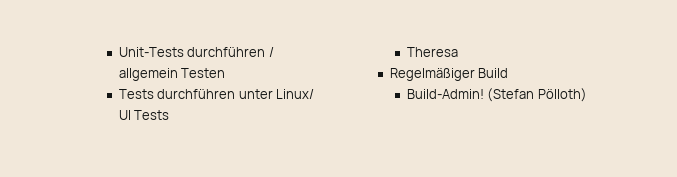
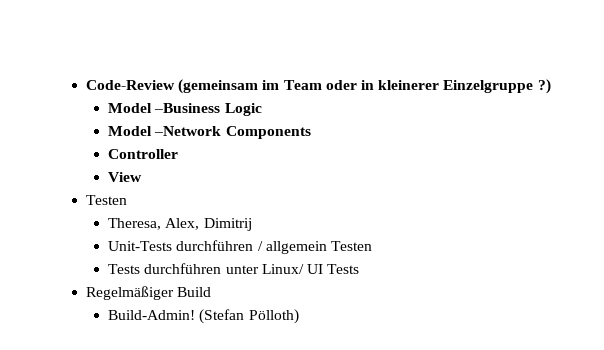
(118, 52) none -> [86,79,551,94] [108,103,262,116] [108,126,311,139] [108,149,179,159] [108,172,143,182] [86,195,128,205] [108,218,252,231] Code-Review (gemeinsam im Team oder in kleinerer Einzelgruppe ?) // Model –Business Logic // Model –Network Components // Controller // View // Testen // Theresa, Alex, Dimitrij //
[406,47,458,57] // Theresa -> (360, 269) none

